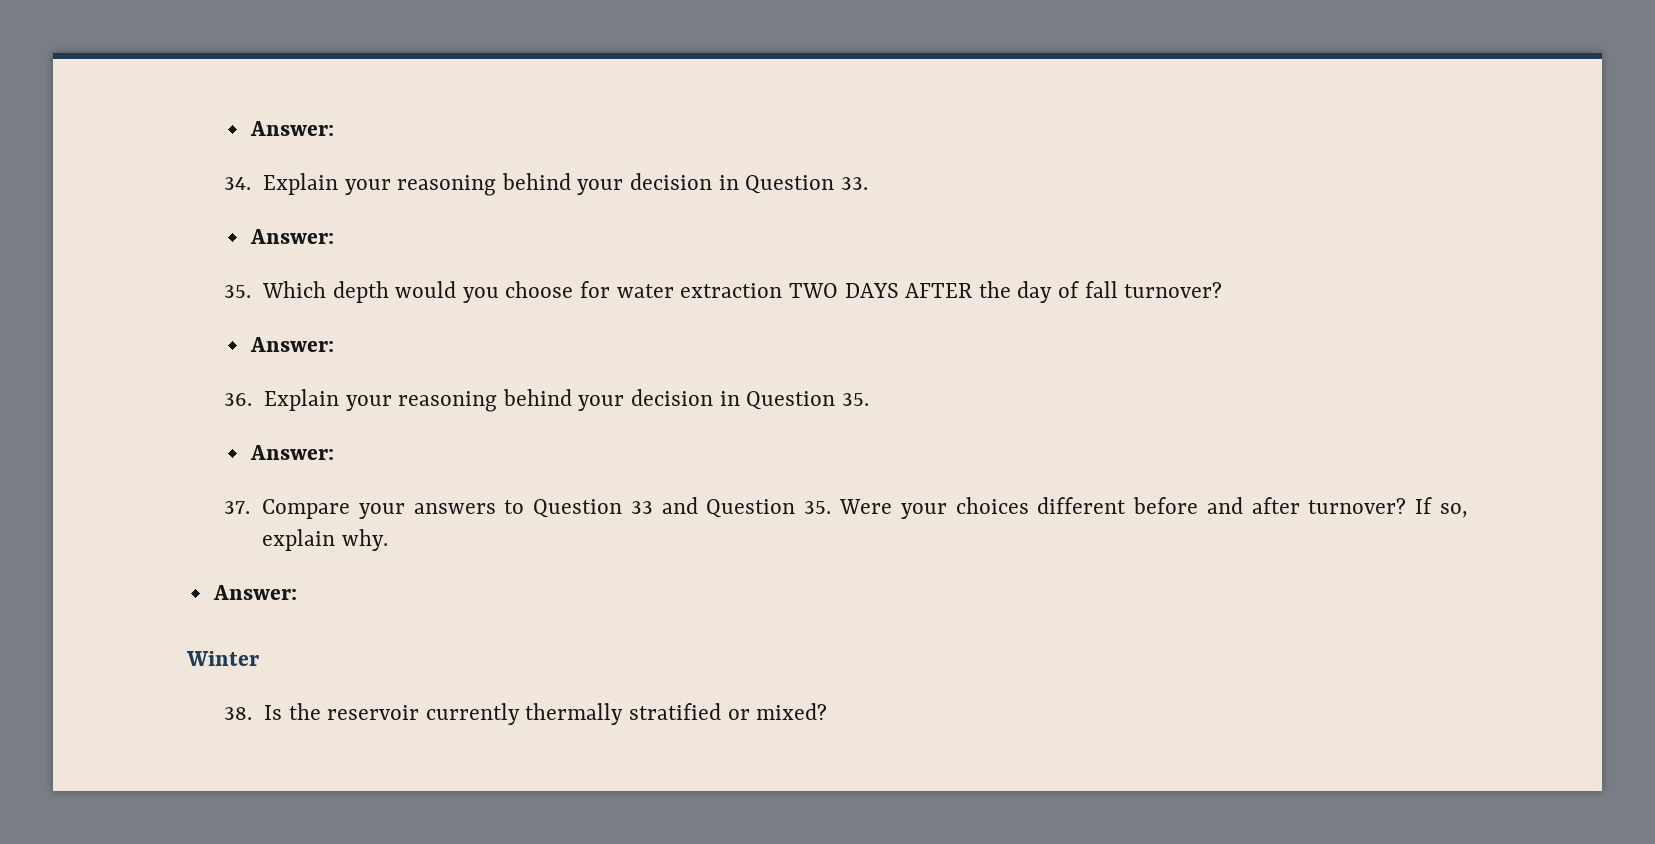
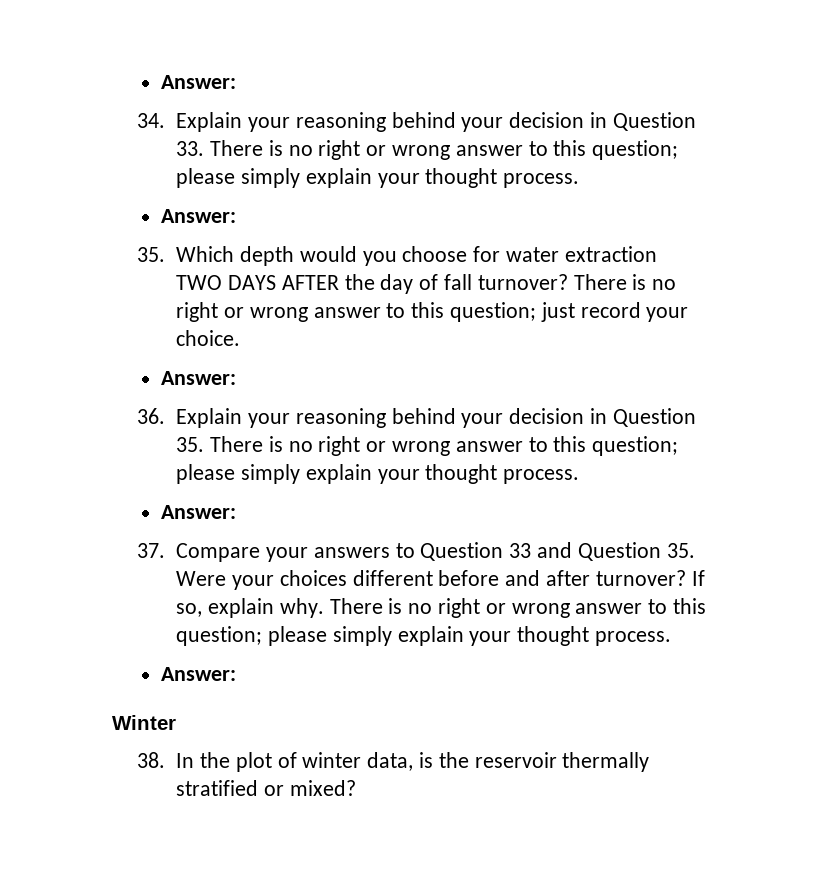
(868, 183) none -> [210,140,679,160] [176,168,580,188] There is no right or wrong answer to this question; please simply explain your thought process.
(1223, 290) none -> [573,274,677,290] [176,302,689,322] [176,330,241,346] There is no right or wrong answer to this question; just record your choice.
(869, 399) none -> [210,436,679,456] [176,464,580,484] There is no right or wrong answer to this question; please simply explain your thought process.
[212,585,297,600] [186,651,259,666] [223,705,282,720] // Answer: // Winter // 38. Is -> [329,598,707,618] [176,626,672,646] [161,667,237,681] [112,715,176,730] [137,752,434,772] There is no right or wrong answer to this question; please simply explain your thought process. // Answer: // Winter // 38. In the plot of winter data, is
[425,703,520,725] currently -> (557, 760) none

